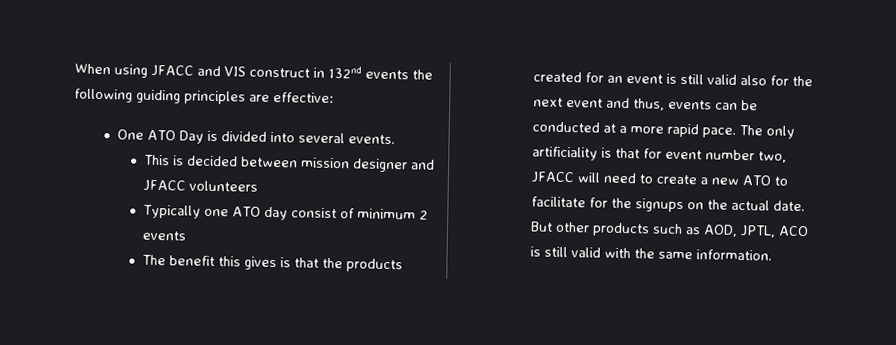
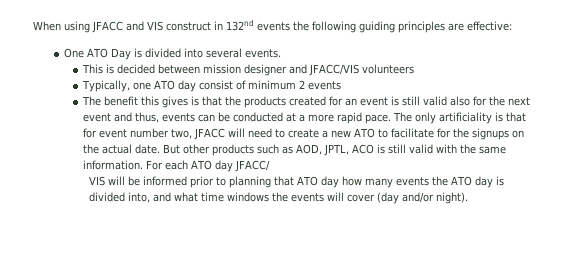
[143,179,187,192] JFACC -> [308,64,359,76] JFACC/VIS
[143,204,202,219] Typically -> [81,80,130,92] Typically,
(773, 255) none -> [145,160,270,172] [89,176,505,188] [89,192,469,204] For each ATO day JFACC/ // VIS will be informed prior to planning that ATO day how many events the ATO day is divided into, and what time windows the events will cover (day and/or night).

